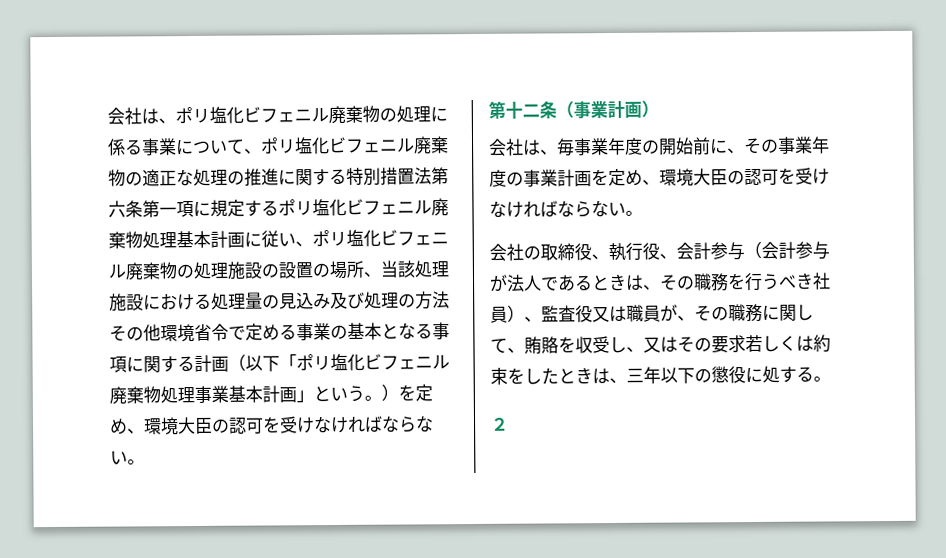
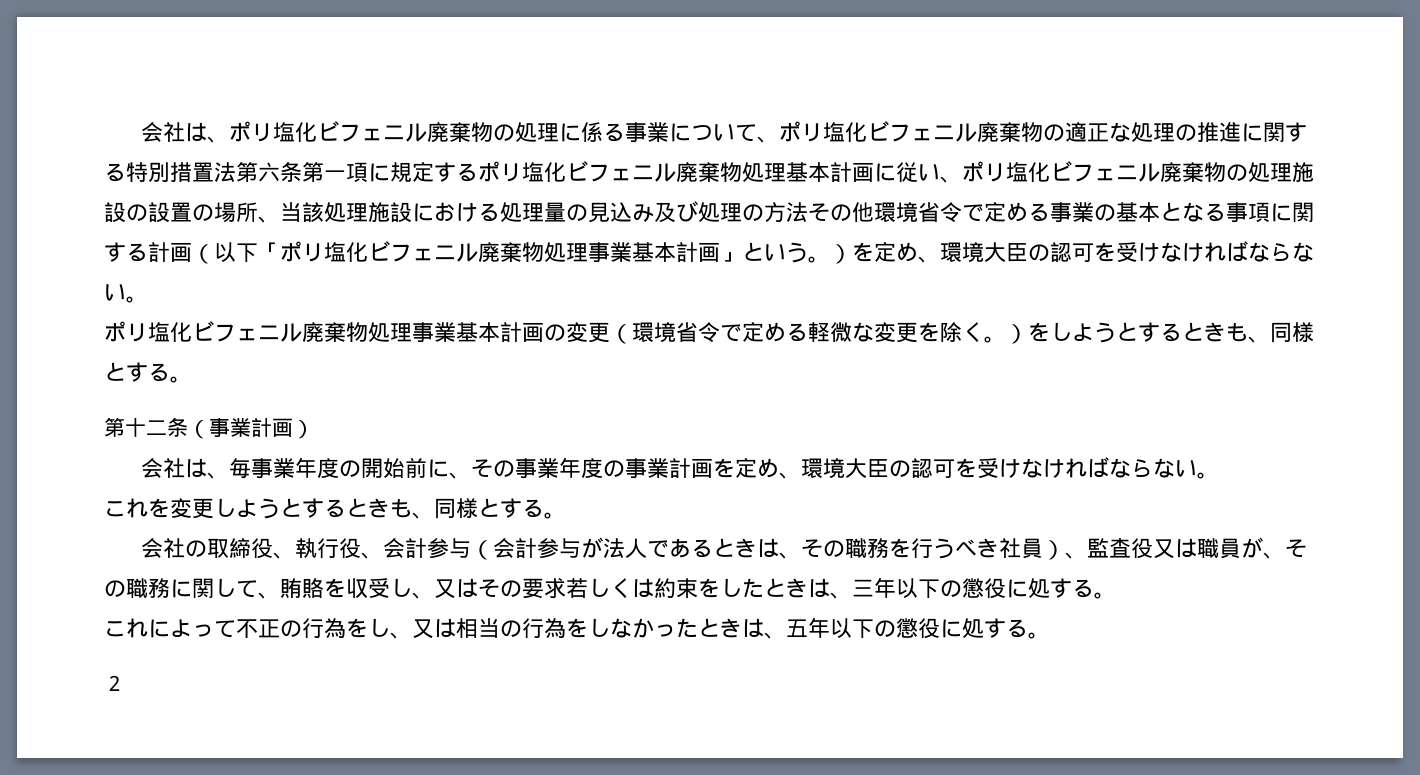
(145, 462) none -> [104,321,1314,344] [104,362,192,383] // ポリ塩化ビフェニル廃棄物処理事業基本計画の変更（環境省令で定める軽微な変更を除く。）をしようとするときも、同様とする。
(643, 213) none -> [104,498,566,519] // これを変更しようとするときも、同様とする。
(831, 379) none -> [104,617,1050,639] // これによって不正の行為をし、又は相当の行為をしなかったときは、五年以下の懲役に処する。

